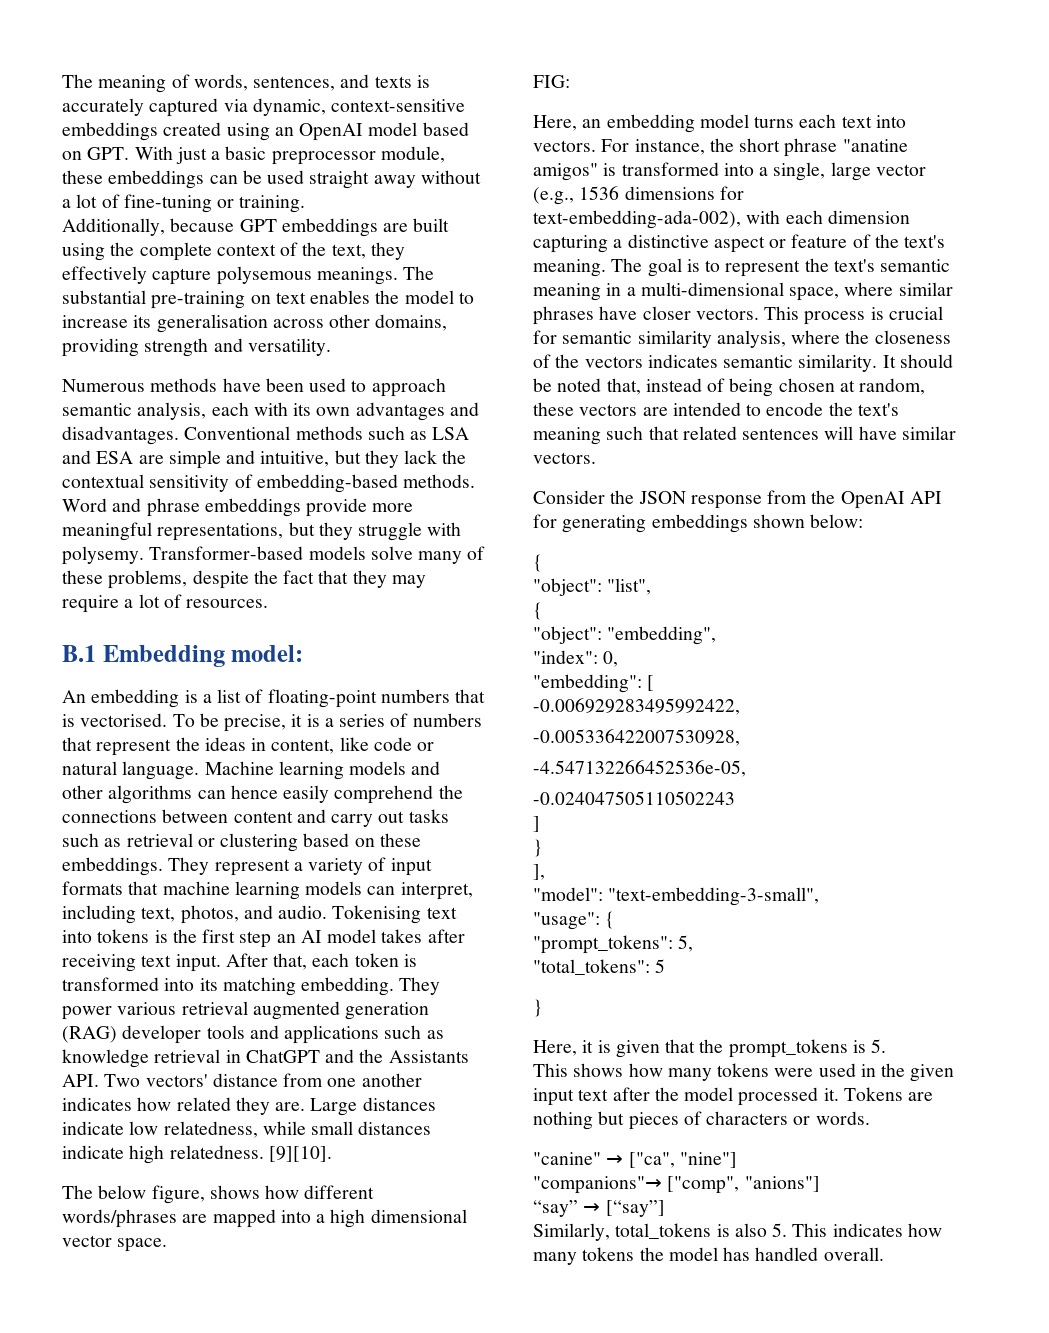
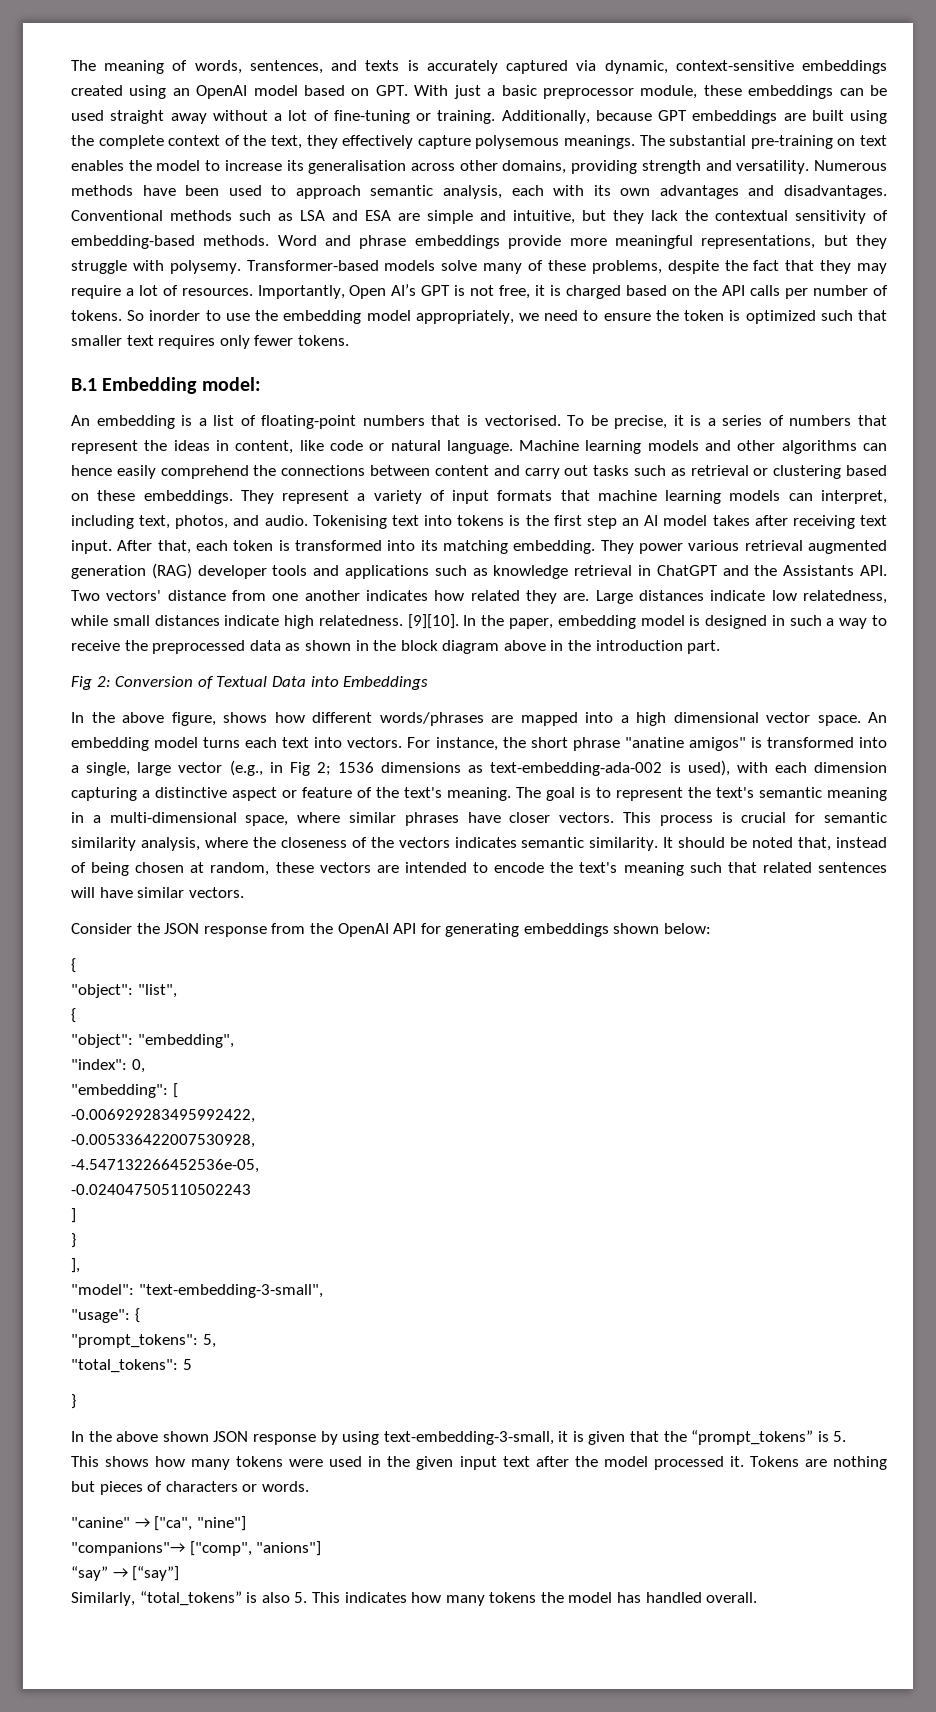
(306, 204) // -> (496, 117) none
(331, 347) // -> (810, 167) none
(269, 603) none -> [257,284,888,299] [71,310,887,324] [71,335,349,349] Importantly, Open AI’s GPT is not free, it is charged based on the API calls per number of tokens. So inorder to use the embedding model appropriately, we need to ensure the token is optimized such that smaller text requires only fewer tokens.
[62,1185,147,1199] // The below -> [463,615,888,629] [71,640,721,654] [71,676,429,690] [71,712,164,723] In the paper, embedding model is designed in such a way to receive the preprocessed data as shown in the block diagram above in the introduction part. // Fig 2: Conversion of Textual Data into Embeddings // In the above
[533,75,570,88] [533,115,602,131] // FIG: // Here, an -> [868,712,887,723] An
[579,186,744,200] [533,210,741,229] 1536 dimensions for text-embedding-ada-002), -> [269,760,730,776] in Fig 2; 1536 dimensions as text-embedding-ada-002 is used),
[533,1040,577,1056] Here, -> [71,1431,554,1445] In the above shown JSON response by using text-embedding-3-small,
[728,1039,848,1058] prompt_tokens -> [691,1430,814,1445] “prompt_tokens”
[615,1223,712,1239] total_tokens -> [139,1591,242,1606] “total_tokens”

